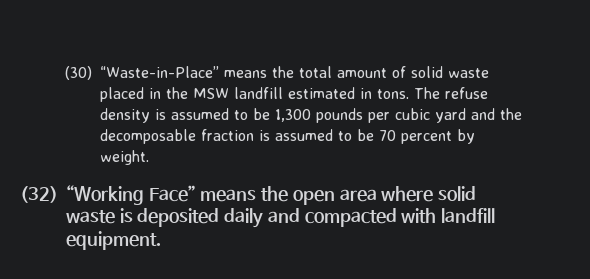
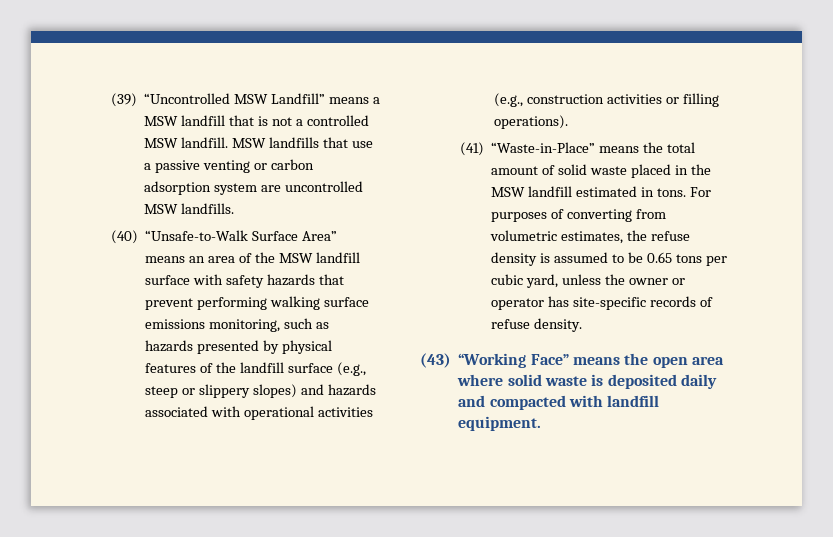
[64,66,92,80] (30) -> [111,93,381,107] [144,115,369,126] [144,137,373,148] [144,159,315,173] [144,181,364,195] [144,203,235,214] [111,230,338,244] [145,252,360,263] [145,274,345,288] [145,296,370,310] [145,318,330,332] [145,340,333,354] [145,362,366,376] [145,384,376,398] [145,406,374,420] [494,93,720,107] [494,115,569,129] [460,142,485,156] (39) “Uncontrolled MSW Landfill” means a MSW landfill that is not a controlled MSW landfill. MSW landfills that use a passive venting or carbon adsorption system are uncontrolled MSW landfills. // (40) “Unsafe-to-Walk Surface Area” means an area of the MSW landfill surface with safety hazards that prevent performing walking surface emissions monitoring, such as hazards presented by physical features of the landfill surface (e.g., steep or slippery slopes) and hazards associated with operational activities (e.g., construction activities or filling operations). // (41)
[413,87,440,99] The -> [689,187,711,197] [491,209,667,222] [490,230,648,244] For purposes of converting from volumetric estimates, the
[274,108,522,123] [99,129,475,144] [99,150,149,165] [20,186,58,203] 1,300 pounds per cubic yard and the decomposable fraction is assumed to be 70 percent by weight. // (32) -> [646,252,727,266] [491,274,685,288] [491,296,714,310] [491,318,583,332] [420,353,451,368] 0.65 tons per cubic yard, unless the owner or operator has site-specific records of refuse density. // (43)

